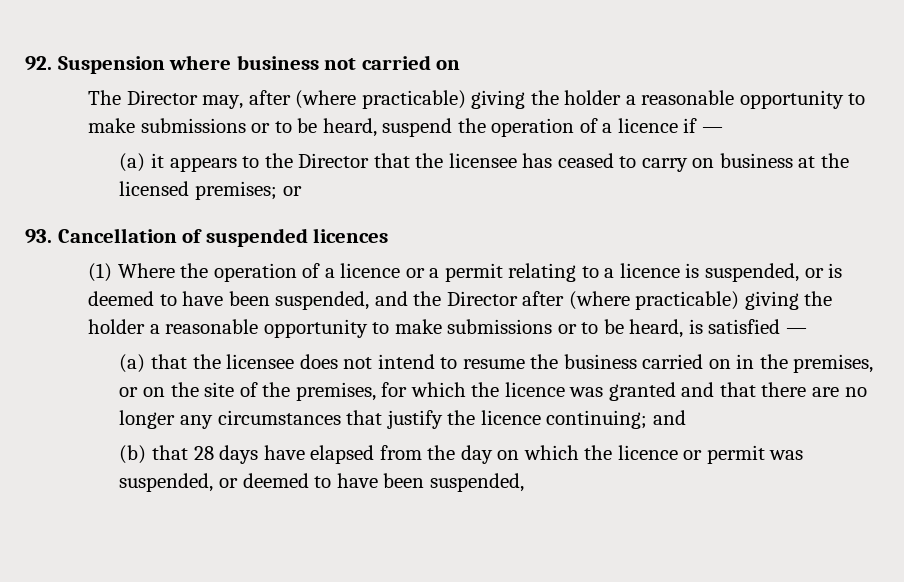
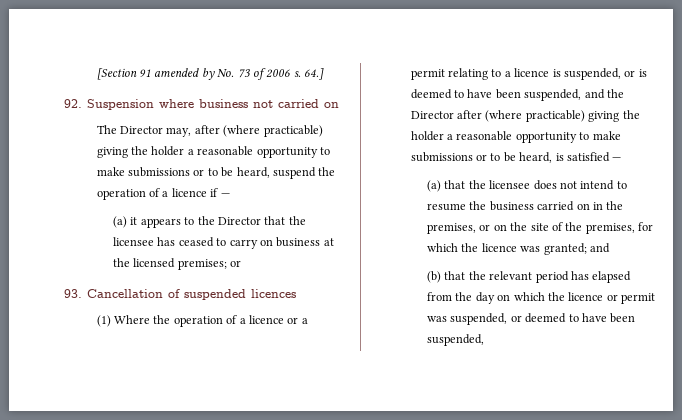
(25, 63) none -> [96,68,325,80] [Section 91 amended by No. 73 of 2006 s. 64.] //
[608,382,867,401] [119,410,648,429] granted and that there are no longer any circumstances that justify the licence continuing; -> [543,243,587,255] granted;
[193,445,305,464] 28 days have -> [468,271,589,283] the relevant period has

